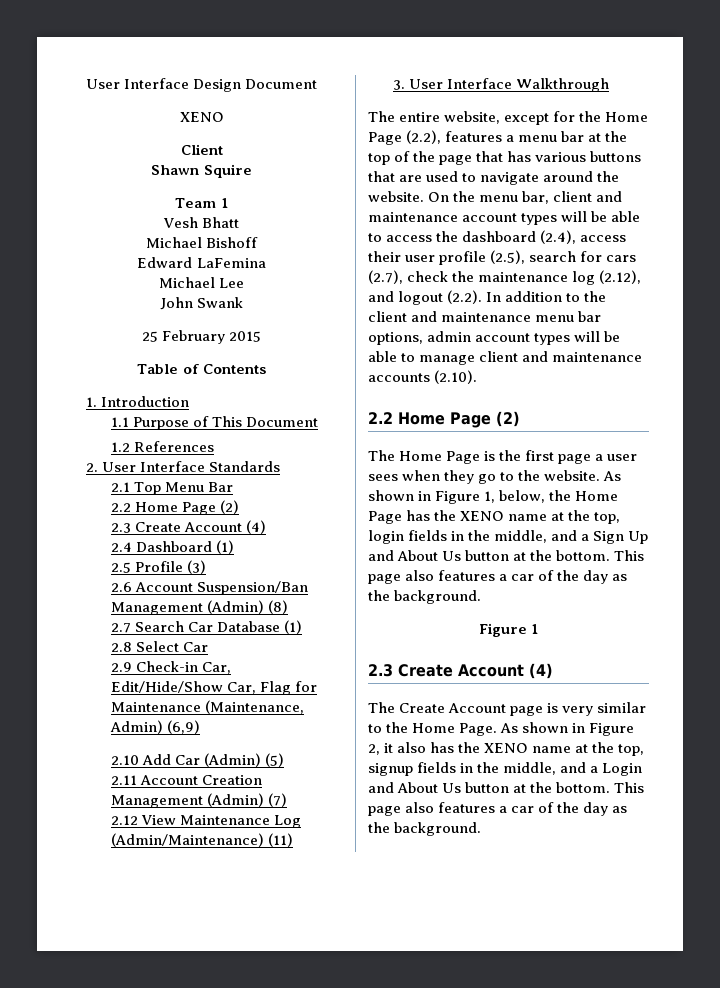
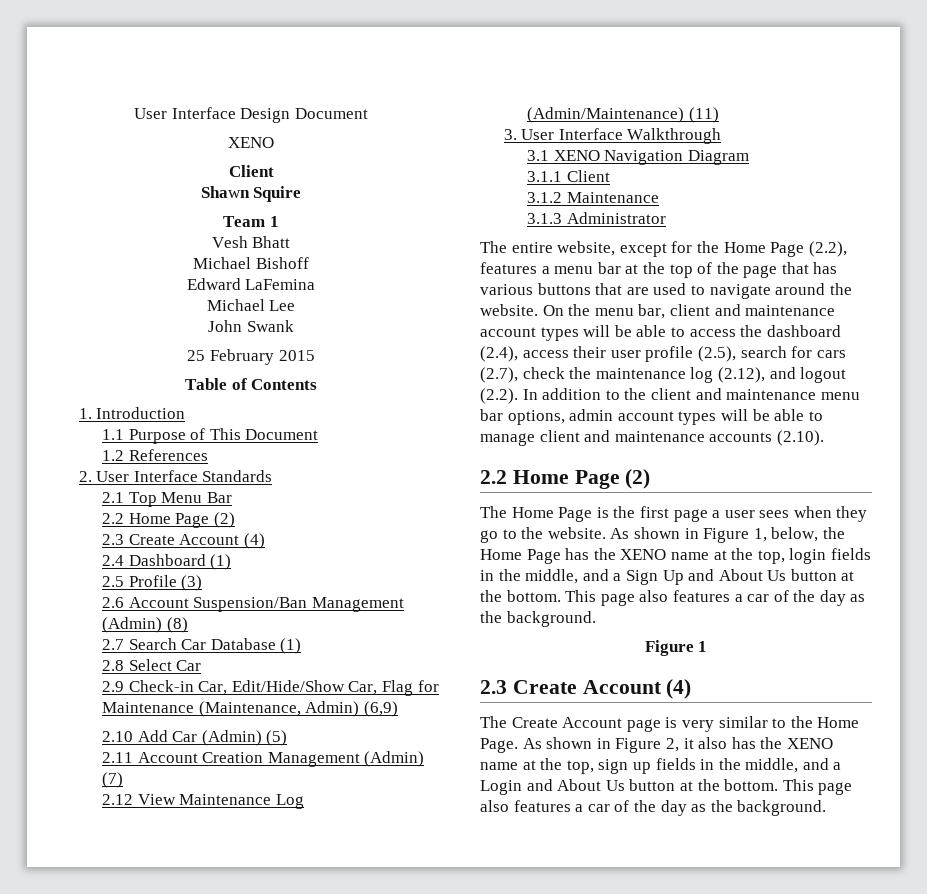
(609, 85) none -> [527,150,749,165] [527,170,610,182] [527,192,659,203] [527,212,666,224] // 3.1 XENO Navigation Diagram // 3.1.1 Client // 3.1.2 Maintenance // 3.1.3 Administrator
[368,763,413,776] signup -> [598,759,651,774] sign up

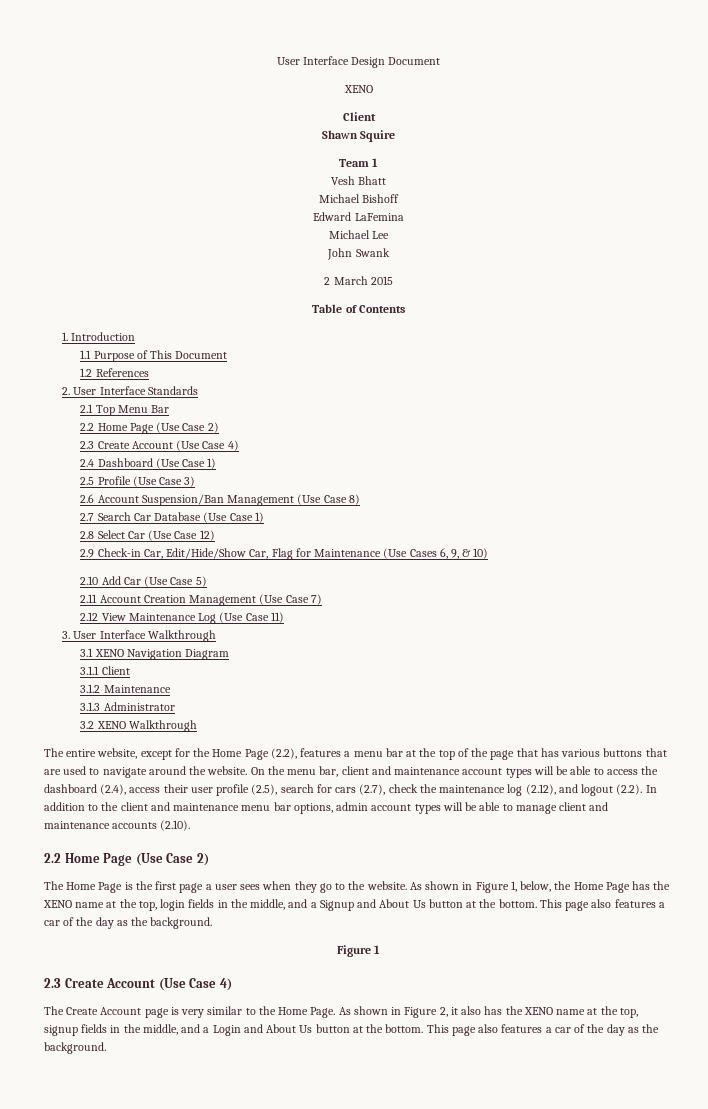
[187,349,274,365] 25 February -> [324,276,368,285] 2 March
[213,512,235,528] [102,533,265,549] (2) // 2.3 Create Account (4) -> [156,422,219,433] [80,440,239,451] (Use Case 2) // 2.3 Create Account (Use Case 4)
[210,554,232,570] (1) -> [155,458,217,469] (Use Case 1)
[181,575,203,591] (3) -> [132,476,196,487] (Use Case 3)
[102,617,188,633] (Admin) (8) -> [297,494,360,505] (Use Case 8)
[280,638,302,654] (1) -> [203,512,264,523] (Use Case 1)
(202, 665) none -> [148,530,215,541] (Use Case 12)
[198,701,398,717] (Maintenance, Admin) (6,9) -> [383,548,489,559] (Use Cases 6, 9, & 10)
[201,730,288,746] (Admin) (5) -> [144,576,207,587] (Use Case 5)
[364,751,425,767] [102,772,124,788] (Admin) (7) -> [259,594,322,605] (Use Case 7)
[527,107,719,123] (Admin/Maintenance) (11) -> [219,612,284,623] (Use Case 11)
(666, 218) none -> [80,720,197,732] // 3.2 XENO Walkthrough
[625,469,651,489] (2) -> [135,853,209,866] (Use Case 2)
[625,570,684,585] Sign Up -> [319,900,354,911] Signup
[666,679,692,699] (4) -> [158,978,232,991] (Use Case 4)
[598,759,651,774] sign up -> [44,1025,78,1036] signup

